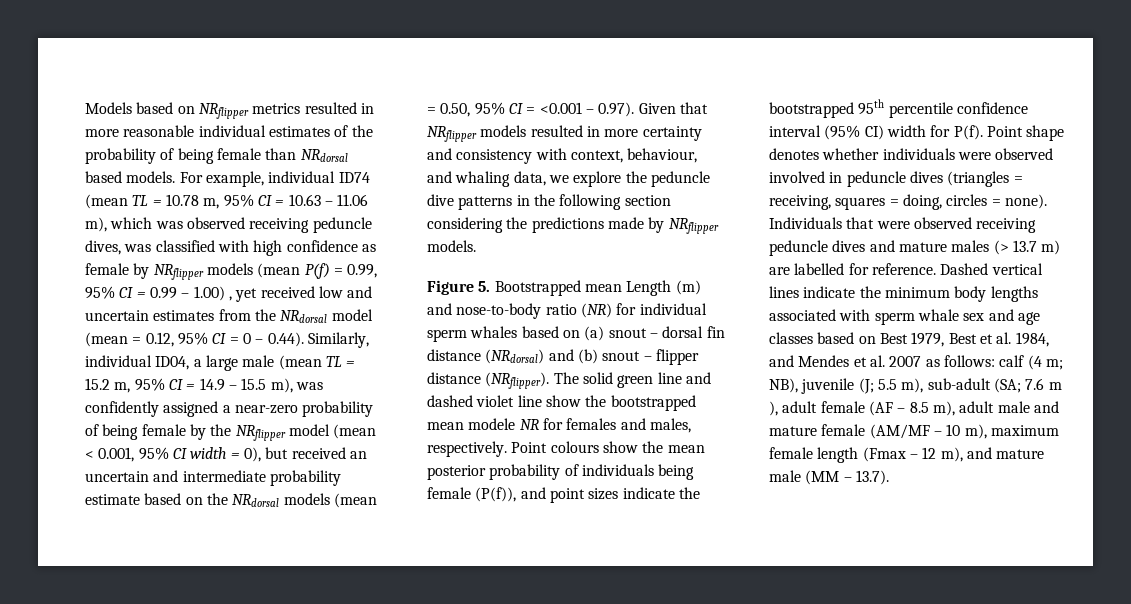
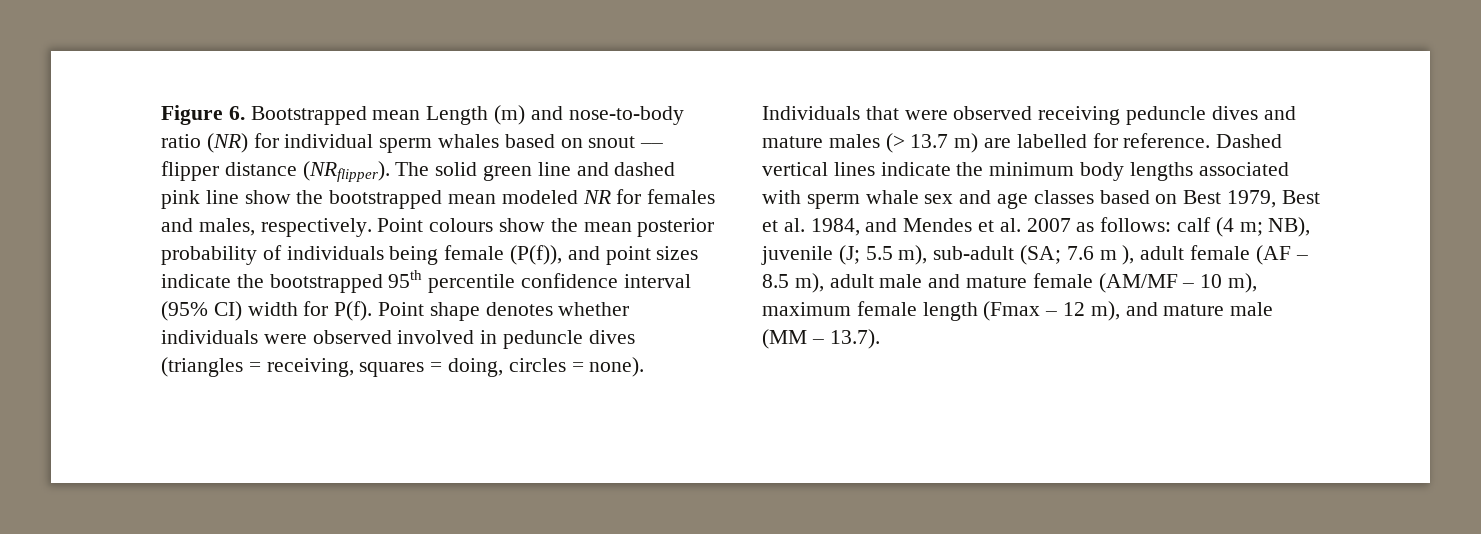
[85,102,374,119] [85,125,373,137] [85,148,348,164] [85,171,370,187] [85,194,369,209] [85,217,372,233] [85,240,376,256] [85,263,378,280] [85,286,373,302] [85,309,373,323] [85,332,369,348] [85,355,356,371] [85,378,323,393] [85,401,374,417] [85,424,377,441] [85,447,367,462] [85,470,341,486] [85,493,377,508] [427,102,708,117] [427,125,702,142] [427,148,698,164] [427,171,710,187] [427,194,671,210] [427,217,719,234] [427,240,476,252] [427,280,491,295] Models based on NRflipper metrics resulted in more reasonable individual estimates of the probability of being female than NRdorsal based models. For example, individual ID74 (mean TL = 10.78 m, 95% CI = 10.63 – 11.06 m), which was observed receiving peduncle dives, was classified with high confidence as female by NRflipper models (mean P(f) = 0.99, 95% CI = 0.99 – 1.00) , yet received low and uncertain estimates from the NRdorsal model (mean = 0.12, 95% CI = 0 – 0.44). Similarly, individual ID04, a large male (mean TL = 15.2 m, 95% CI = 14.9 – 15.5 m), was confidently assigned a near-zero probability of being female by the NRflipper model (mean < 0.001, 95% CI width = 0), but received an uncertain and intermediate probability estimate based on the NRdorsal models (mean = 0.50, 95% CI = <0.001 – 0.97). Given that NRflipper models resulted in more certainty and consistency with context, behaviour, and whaling data, we explore the peduncle dive patterns in the following section considering the predictions made by NRflipper models. // Figure 5. -> [161,105,245,125] Figure 6.
[584,326,725,341] [427,349,652,364] (a) snout – dorsal fin distance (NRdorsal) and (b) snout – -> [588,136,664,148] snout ––
[476,395,515,407] violet -> [161,190,200,209] pink
[468,418,516,430] modele -> [501,190,578,204] modeled

